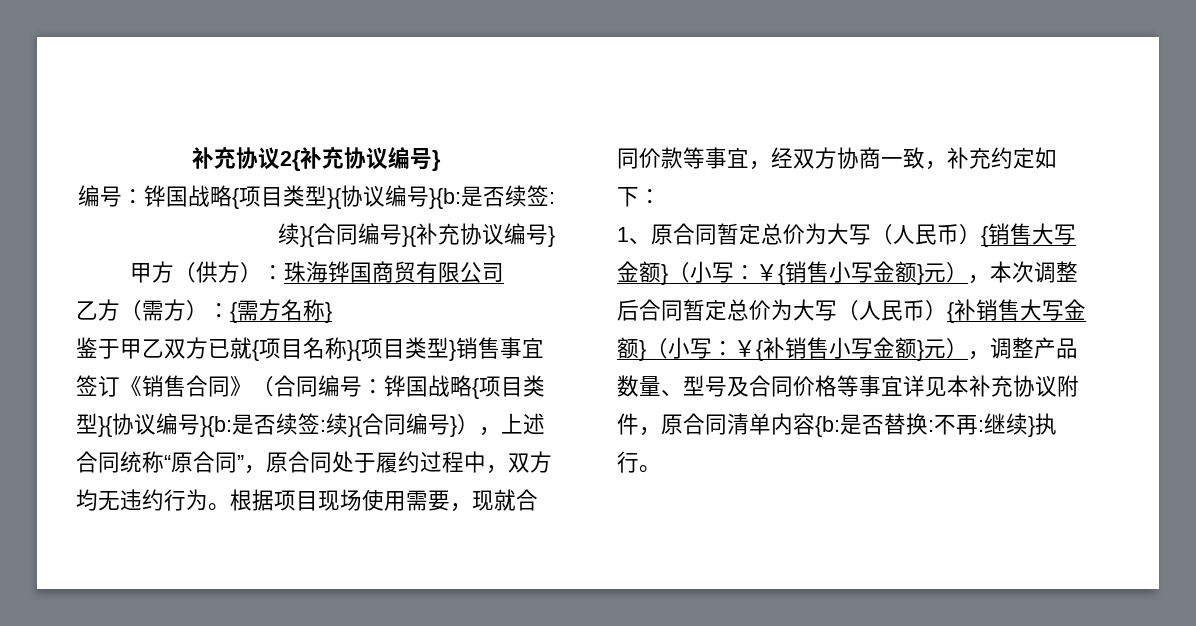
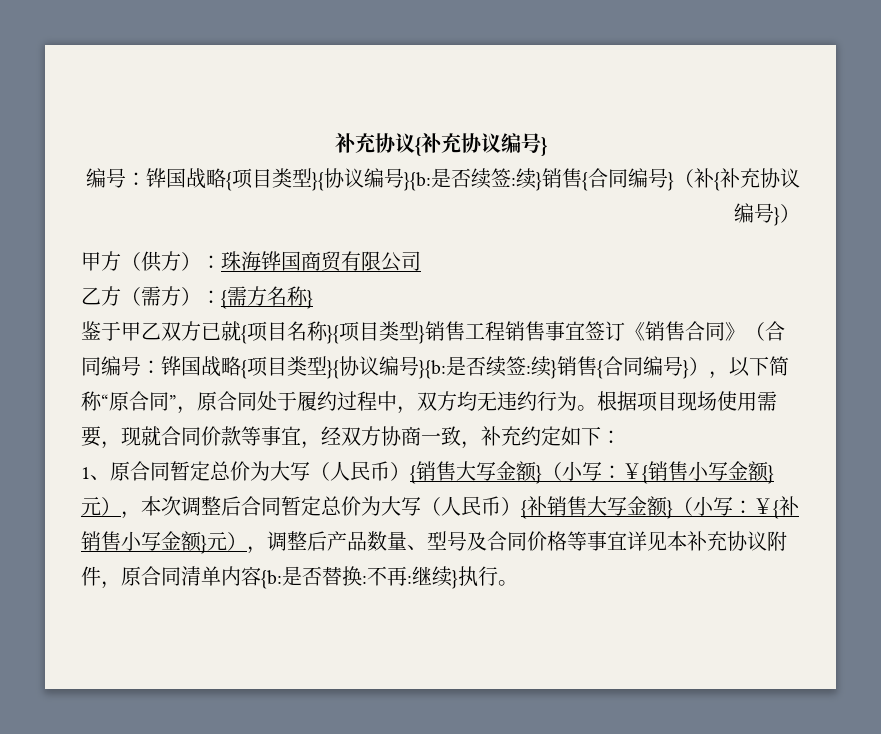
[191,147,300,171] 补充协议2{ -> [334,133,421,156] 补充协议{
[300,223,555,247] }{合同编号}{补充协议编号} -> [536,168,800,191] [734,203,800,226] }销售{合同编号}（补{补充协议编号}）
(500, 348) none -> [465,321,545,341] 工程销售
[348,416,362,437] }{ -> [551,356,603,379] }销售{
[501,413,545,435] [76,451,142,473] 上述合同统 -> [729,356,789,377] 以下简
(1034, 347) none -> [307,531,327,551] 后

